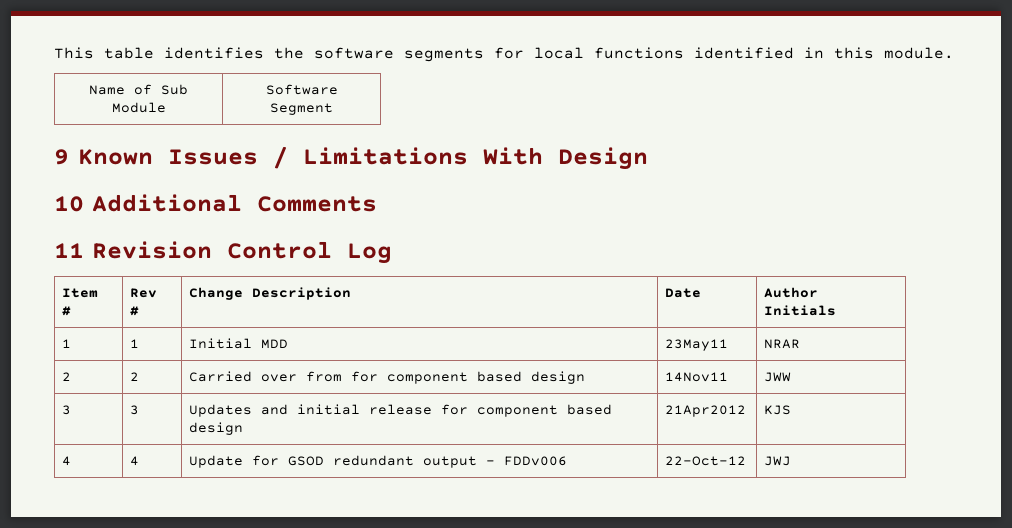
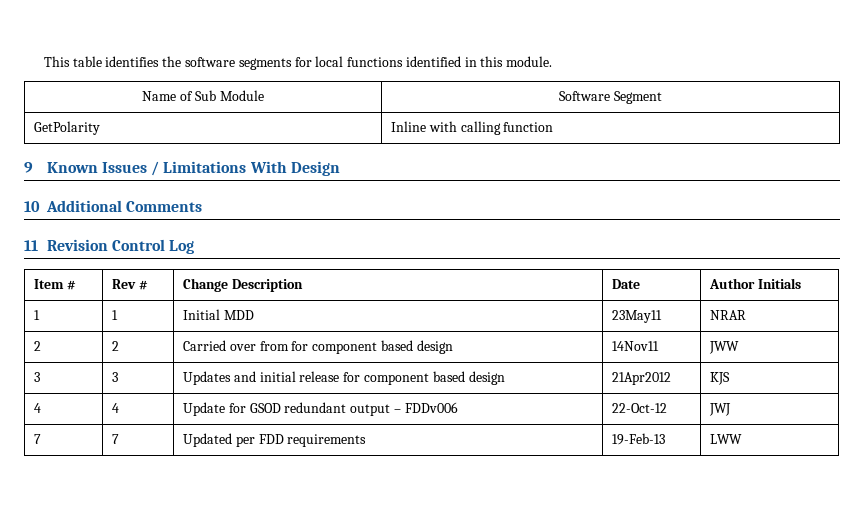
(333, 109) none -> [34,121,101,135] [391,121,554,135] // GetPolarity | Inline with calling function
(792, 461) none -> [34,434,42,444] [112,434,120,444] [183,433,367,447] [612,433,666,445] [710,434,743,444] // 7 | 7 | Updated per FDD requirements | 19-Feb-13 | LWW

